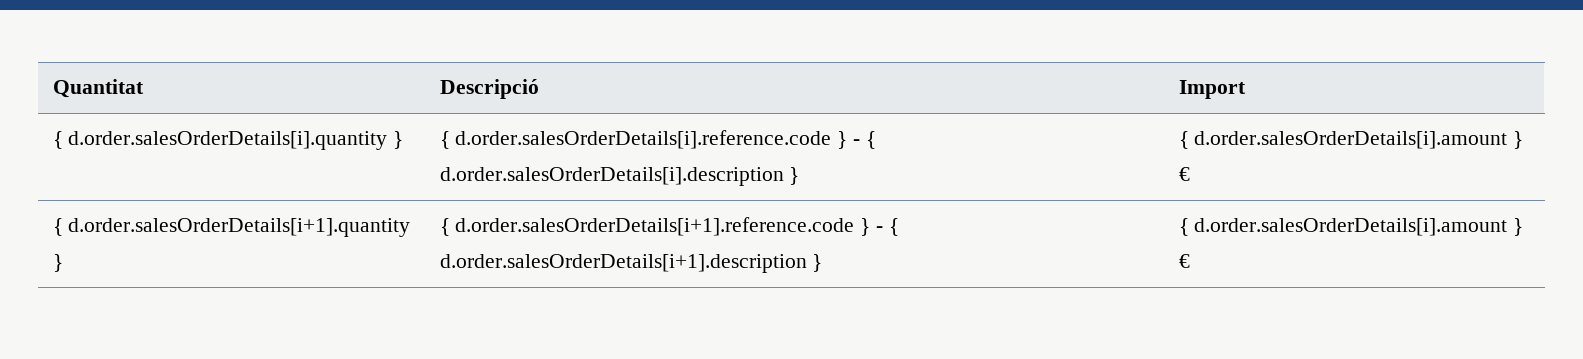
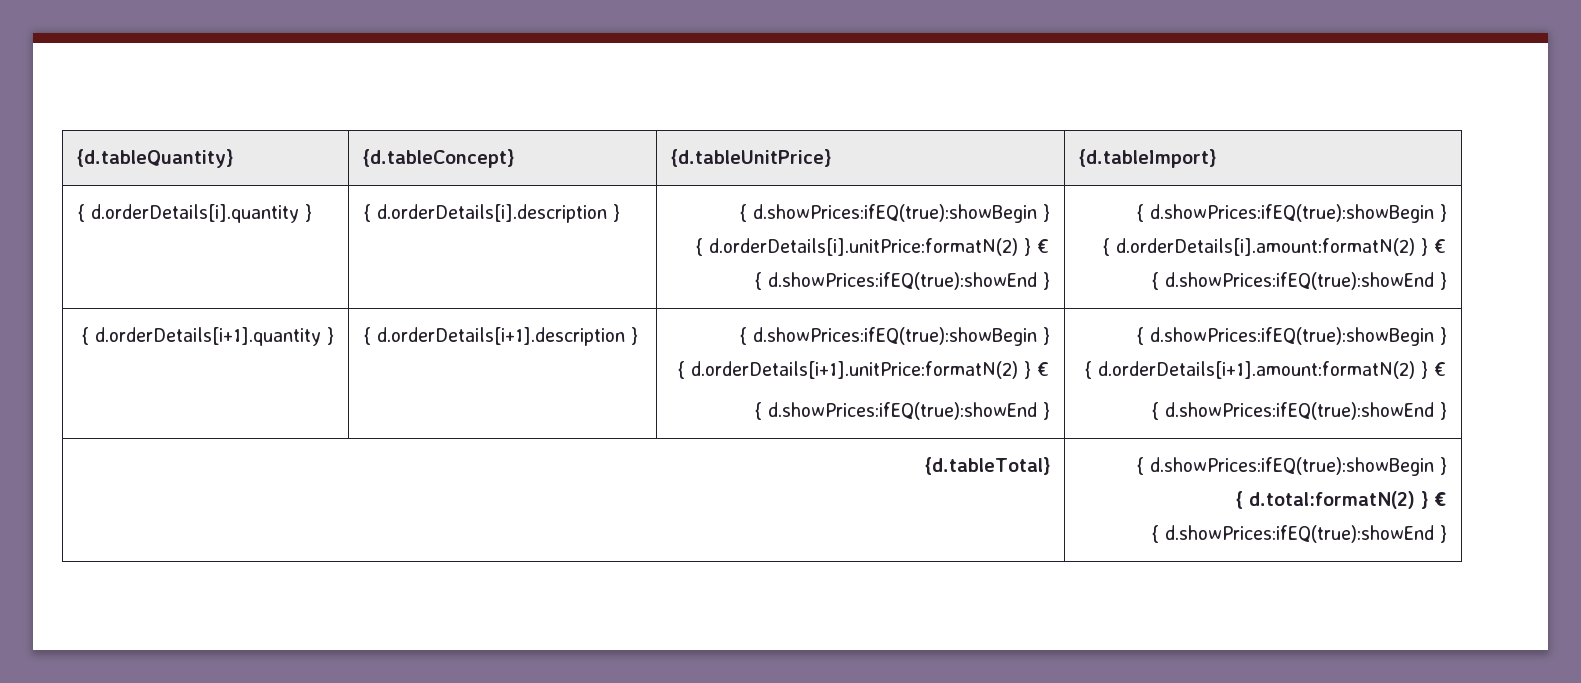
[52,79,144,98] [439,79,539,99] [1178,80,1246,99] [52,131,404,150] [439,130,876,149] [439,167,800,186] [1178,131,1524,149] [1178,167,1190,181] [52,218,411,237] [52,254,63,272] [439,217,899,236] [439,254,823,273] [1178,218,1524,236] [1178,254,1190,268] Quantitat | Descripció | Import // { d.order.salesOrderDetails[i].quantity } | { d.order.salesOrderDetails[i].reference.code } - { d.order.salesOrderDetails[i].description } | { d.order.salesOrderDetails[i].amount } € // { d.order.salesOrderDetails[i+1].quantity } | { d.order.salesOrderDetails[i+1].reference.code } - { d.order.salesOrderDetails[i+1].description } | { d.order.salesOrderDetails[i].amount } € -> [77,149,234,168] [363,149,515,168] [671,149,832,167] [1079,149,1217,168] [77,204,313,223] [363,204,621,223] [738,204,1050,223] [694,238,1050,256] [753,272,1050,290] [1135,204,1447,223] [1101,238,1447,256] [1150,272,1447,290] [80,327,334,346] [363,327,639,346] [738,327,1050,346] [676,361,1050,379] [753,402,1050,420] [1135,327,1447,346] [1083,361,1447,379] [1150,402,1447,420] [924,457,1050,475] [1135,457,1447,476] [1235,491,1447,509] [1150,525,1447,543] {d.tableQuantity} | {d.tableConcept} | {d.tableUnitPrice} | {d.tableImport} // { d.orderDetails[i].quantity } | { d.orderDetails[i].description } | { d.showPrices:ifEQ(true):showBegin } // { d.orderDetails[i].unitPrice:formatN(2) } € // { d.showPrices:ifEQ(true):showEnd } | { d.showPrices:ifEQ(true):showBegin } // { d.orderDetails[i].amount:formatN(2) } € // { d.showPrices:ifEQ(true):showEnd } // { d.orderDetails[i+1].quantity } | { d.orderDetails[i+1].description } | { d.showPrices:ifEQ(true):showBegin } // { d.orderDetails[i+1].unitPrice:formatN(2) } € // { d.showPrices:ifEQ(true):showEnd } | { d.showPrices:ifEQ(true):showBegin } // { d.orderDetails[i+1].amount:formatN(2) } € // { d.showPrices:ifEQ(true):showEnd } // {d.tableTotal} | { d.showPrices:ifEQ(true):showBegin } // { d.total:formatN(2) } € // { d.showPrices:ifEQ(true):showEnd }

